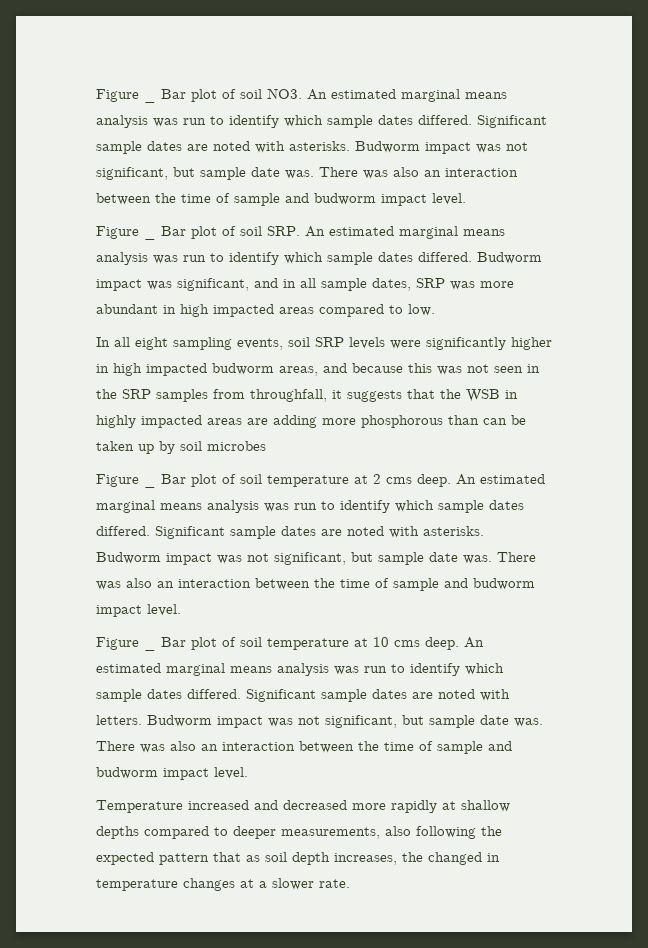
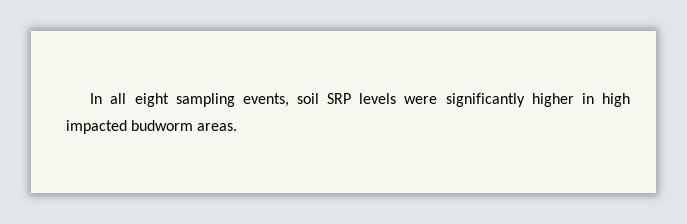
[96,89,156,103] [161,88,507,102] [96,115,547,128] [96,141,528,154] [96,167,518,180] [96,193,466,206] [96,226,156,240] [161,226,505,239] [96,252,542,265] [96,278,514,291] [96,304,435,317] Figure _ Bar plot of soil NO3. An estimated marginal means analysis was run to identify which sample dates differed. Significant sample dates are noted with asterisks. Budworm impact was not significant, but sample date was. There was also an interaction between the time of sample and budworm impact level. // Figure _ Bar plot of soil SRP. An estimated marginal means analysis was run to identify which sample dates differed. Budworm impact was significant, and in all sample dates, SRP was more abundant in high impacted areas compared to low. // -> (90, 98) none
[279,363,540,376] [96,389,518,402] [96,415,526,428] [96,441,266,454] [96,474,156,488] [161,474,545,487] [96,500,524,513] [96,526,484,539] [96,552,536,565] [96,578,535,591] [96,604,181,617] [96,637,156,651] [161,637,484,650] [96,663,504,676] [96,689,510,702] [96,715,543,728] [96,741,512,754] [96,767,248,780] [96,800,510,813] [96,826,502,839] [96,852,500,865] [96,878,350,891] areas, and because this was not seen in the SRP samples from throughfall, it suggests that the WSB in highly impacted areas are adding more phosphorous than can be taken up by soil microbes // Figure _ Bar plot of soil temperature at 2 cms deep. An estimated marginal means analysis was run to identify which sample dates differed. Significant sample dates are noted with asterisks. Budworm impact was not significant, but sample date was. There was also an interaction between the time of sample and budworm impact level. // Figure _ Bar plot of soil temperature at 10 cms deep. An estimated marginal means analysis was run to identify which sample dates differed. Significant sample dates are noted with letters. Budworm impact was not significant, but sample date was. There was also an interaction between the time of sample and budworm impact level. // Temperature increased and decreased more rapidly at shallow depths compared to deeper measurements, also following the expected pattern that as soil depth increases, the changed in temperature changes at a slower rate. -> [197,123,238,131] areas.

